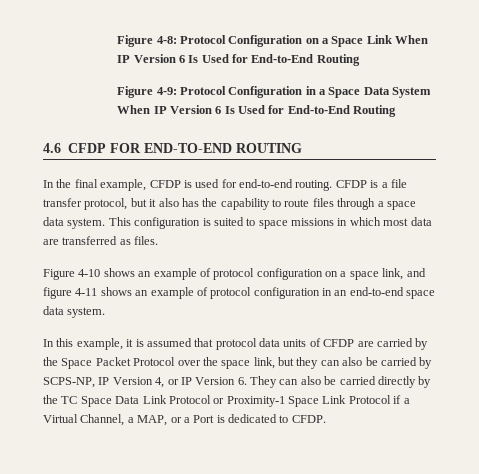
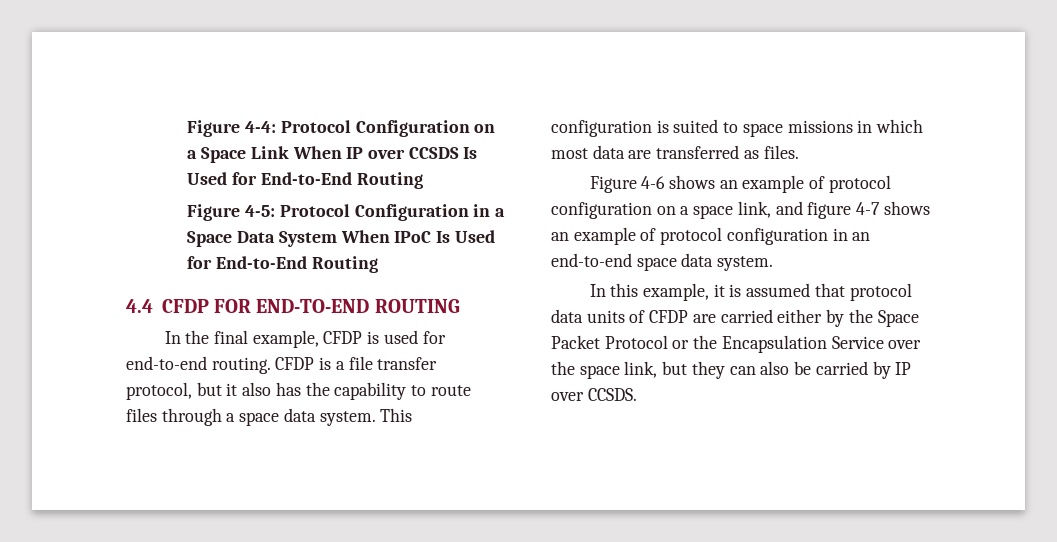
[117,35,177,47] Figure 4-8: -> [187,120,277,137] Figure 4-4:
[133,54,185,63] Version 6 -> [368,147,459,159] over CCSDS
[156,87,177,95] 4-9: -> [245,205,276,217] 4-5:
[153,105,397,117] [43,143,61,153] IP Version 6 Is Used for End-to-End Routing // 4.6 -> [394,230,495,243] [187,256,378,273] [126,299,153,313] IPoC Is Used for End-to-End Routing // 4.4
[78,269,101,277] 4-10 -> [641,176,666,189] 4-6
[75,288,98,296] 4-11 -> [856,202,881,215] 4-7
(413, 342) none -> [777,309,823,323] either
(176, 361) none -> [672,335,884,353] or the Encapsulation Service
[43,376,432,388] [43,395,410,407] [43,414,326,426] SCPS-NP, IP Version 4, or IP Version 6. They can also be carried directly by the TC Space Data Link Protocol or Proximity-1 Space Link Protocol if a Virtual Channel, a MAP, or a Port is dedicated to CFDP. -> [895,362,912,375] [551,388,637,401] IP over CCSDS.

